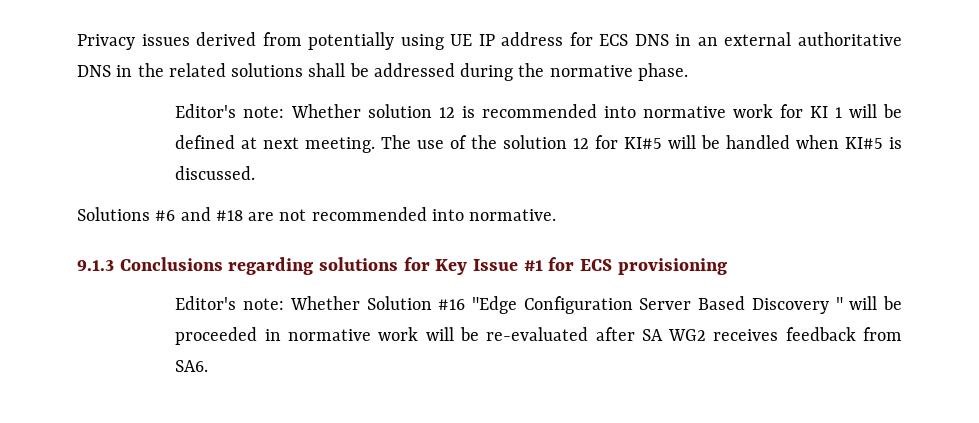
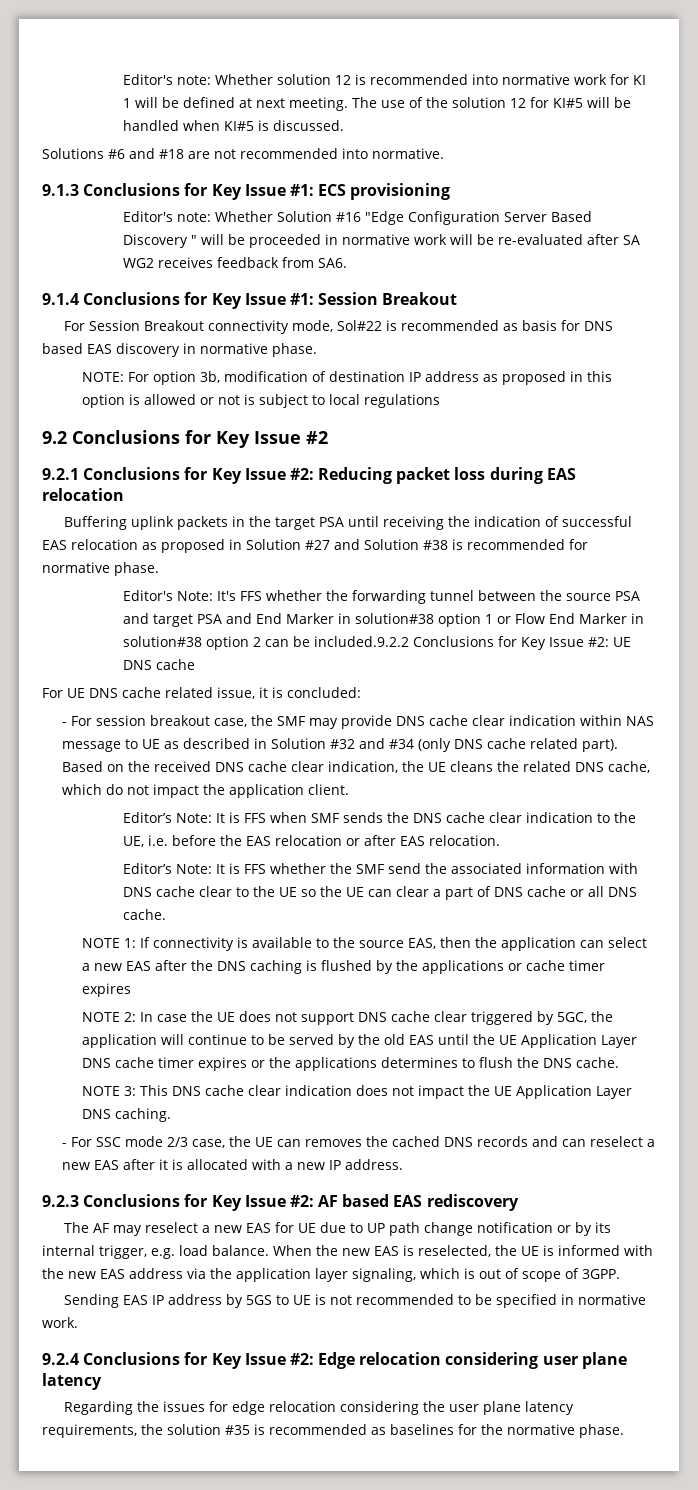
[77,32,902,50] [77,63,688,81] Privacy issues derived from potentially using UE IP address for ECS DNS in an external authoritative DNS in the related solutions shall be addressed during the normative phase. // -> (122, 79) none
[228,257,575,275] regarding solutions for Key Issue #1 for -> [184,183,314,200] for Key Issue #1:
(209, 366) none -> [42,292,458,309] [63,320,613,334] [42,343,317,357] [82,371,613,385] [82,394,441,408] [42,430,328,448] [42,467,576,484] [42,488,124,501] [63,516,632,530] [42,539,588,553] [42,562,159,576] [122,590,640,604] [122,613,644,627] [122,636,631,650] [122,659,195,670] [42,687,361,699] [62,715,655,729] [62,738,619,752] [62,761,651,773] [62,784,350,798] [122,812,636,823] [122,835,500,847] [122,863,638,874] [122,886,637,900] [122,909,166,920] [82,937,648,951] [82,960,606,974] [82,983,132,997] [82,1011,614,1025] [82,1034,638,1048] [82,1057,620,1071] [82,1085,633,1099] [82,1108,172,1122] [62,1136,656,1148] [62,1159,404,1170] [42,1194,519,1211] [63,1222,611,1236] [42,1245,653,1259] [42,1268,620,1282] [63,1294,646,1308] [42,1317,78,1328] [42,1352,627,1369] [42,1373,102,1390] [63,1401,574,1415] [42,1424,624,1438] // 9.1.4 Conclusions for Key Issue #1: Session Breakout // For Session Breakout connectivity mode, Sol#22 is recommended as basis for DNS based EAS discovery in normative phase. // NOTE: For option 3b, modification of destination IP address as proposed in this option is allowed or not is subject to local regulations // 9.2 Conclusions for Key Issue #2 // 9.2.1 Conclusions for Key Issue #2: Reducing packet loss during EAS relocation // Buffering uplink packets in the target PSA until receiving the indication of successful EAS relocation as proposed in Solution #27 and Solution #38 is recommended for normative phase. // Editor's Note: It's FFS whether the forwarding tunnel between the source PSA and target PSA and End Marker in solution#38 option 1 or Flow End Marker in solution#38 option 2 can be included.9.2.2 Conclusions for Key Issue #2: UE DNS cache // For UE DNS cache related issue, it is concluded: // - For session breakout case, the SMF may provide DNS cache clear indication within NAS message to UE as described in Solution #32 and #34 (only DNS cache related part). Based on the received DNS cache clear indication, the UE cleans the related DNS cache, which do not impact the application client. // Editor’s Note: It is FFS when SMF sends the DNS cache clear indication to the UE, i.e. before the EAS relocation or after EAS relocation. // Editor’s Note: It is FFS whether the SMF send the associated information with DNS cache clear to the UE so the UE can clear a part of DNS cache or all DNS cache. // NOTE 1: If connectivity is available to the source EAS, then the application can select a new EAS after the DNS caching is flushed by the applications or cache timer expires // NOTE 2: In case the UE does not support DNS cache clear triggered by 5GC, the application will continue to be served by the old EAS until the UE Application Layer DNS cache timer expires or the applications determines to flush the DNS cache. // NOTE 3: This DNS cache clear indication does not impact the UE Application Layer DNS caching. // - For SSC mode 2/3 case, the UE can removes the cached DNS records and can reselect a new EAS after it is allocated with a new IP address. // 9.2.3 Conclusions for Key Issue #2: AF based EAS rediscovery // The AF may reselect a new EAS for UE due to UP path change notification or by its internal trigger, e.g. load balance. When the new EAS is reselected, the UE is informed with the new EAS address via the application layer signaling, which is out of scope of 3GPP. // Sending EAS IP address by 5GS to UE is not recommended to be specified in normative work. // 9.2.4 Conclusions for Key Issue #2: Edge relocation considering user plane latency // Regarding the issues for edge relocation considering the user plane latency requirements, the solution #35 is recommended as baselines for the normative phase.

